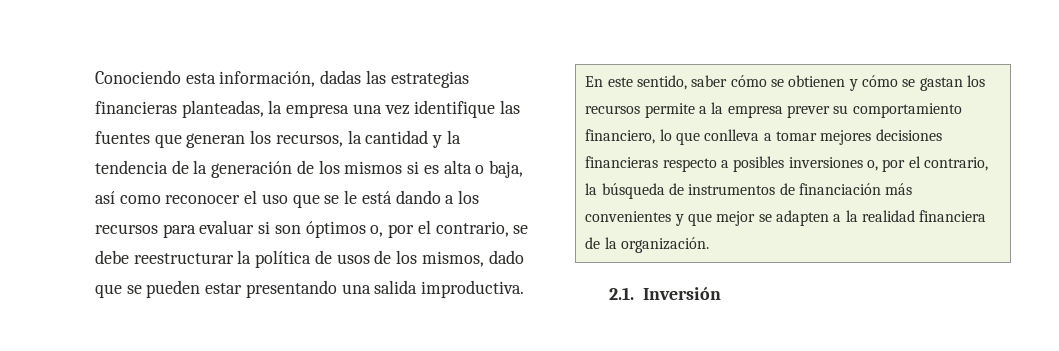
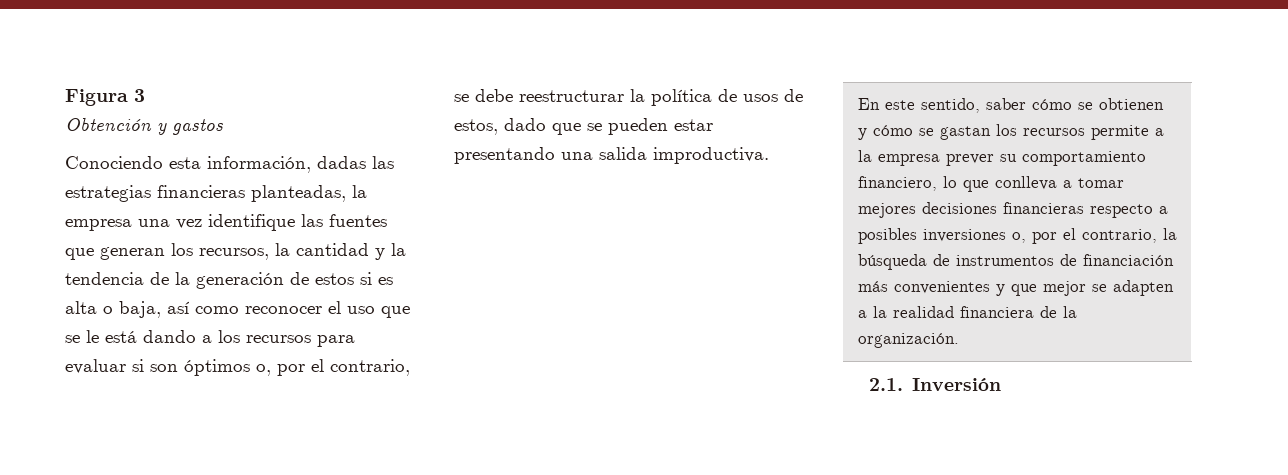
(95, 77) none -> [65,89,145,106] [65,117,223,135] Figura 3 // Obtención y gastos //
[318,160,403,174] los mismos -> [315,273,354,285] estos
[396,250,484,267] los mismos, -> [454,119,498,135] estos,

